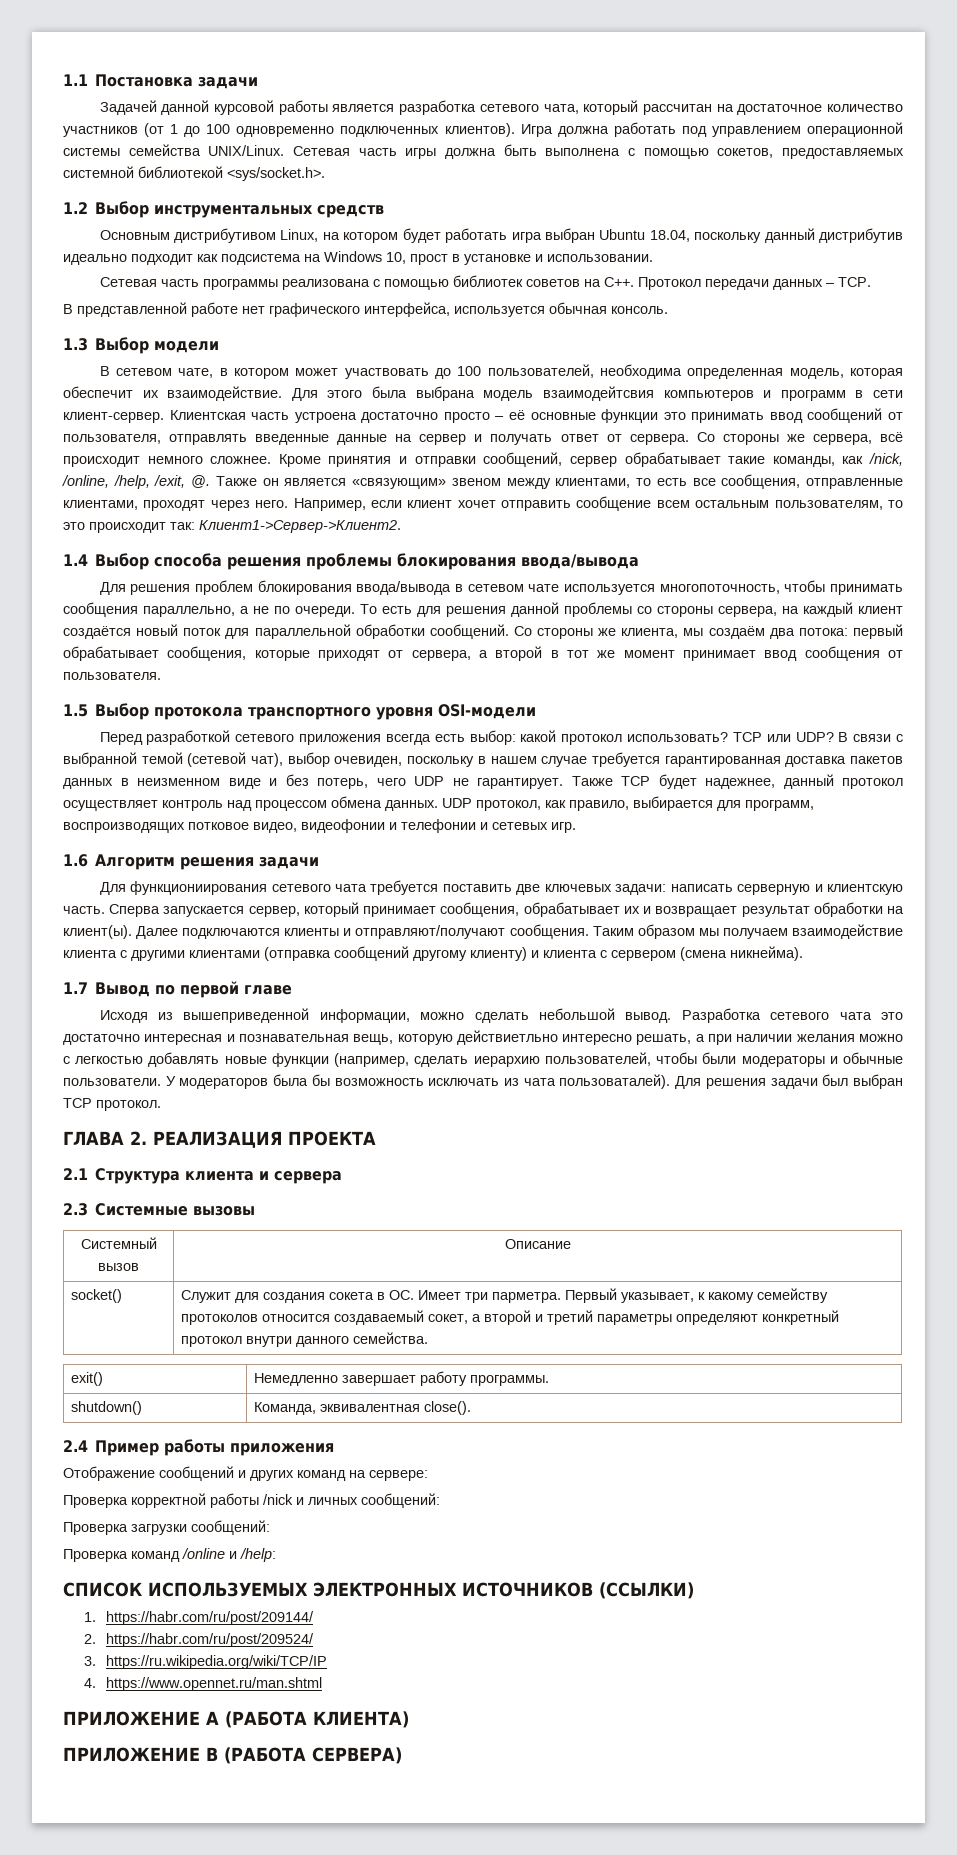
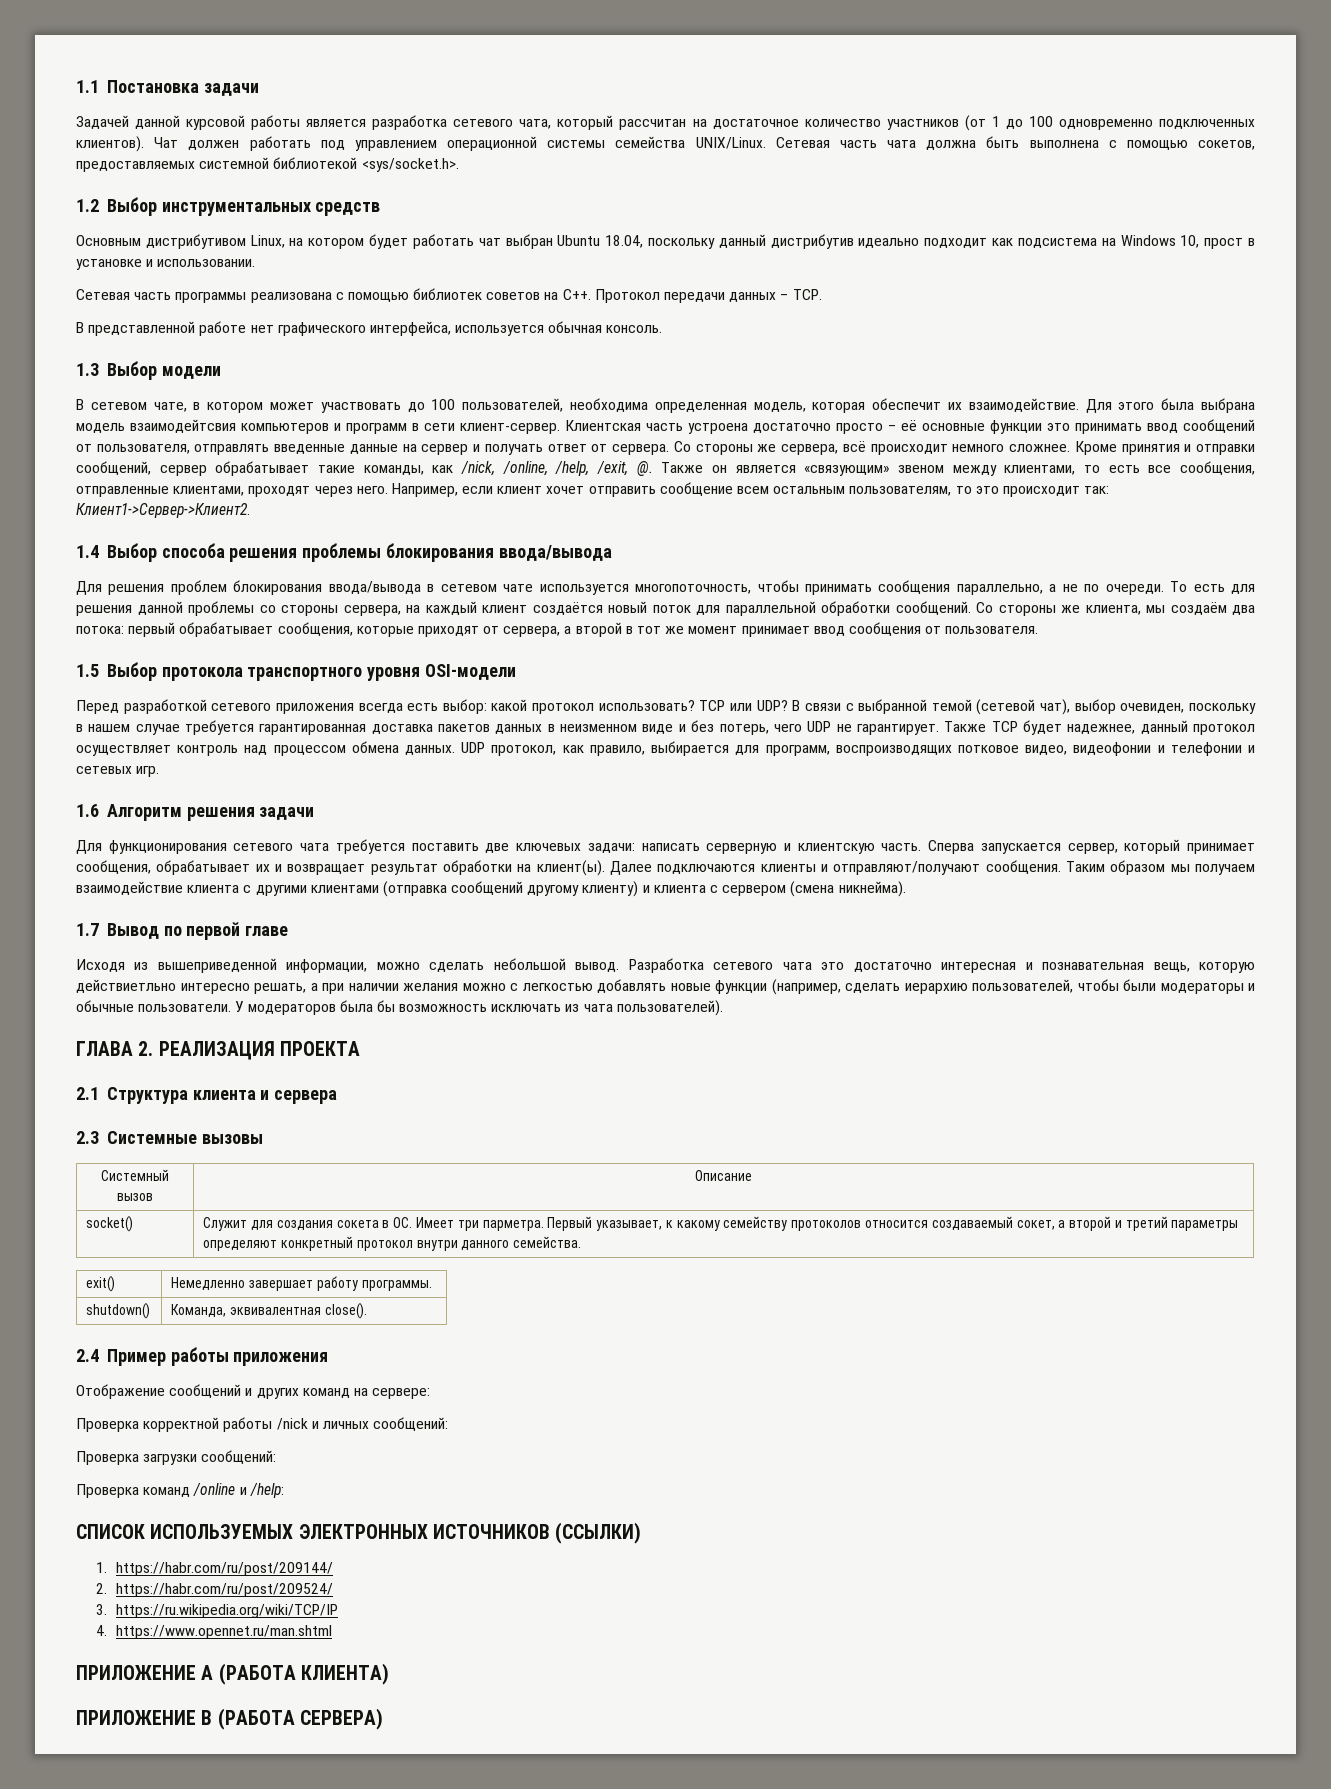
[520,124,609,137] Игра должна -> [154,137,240,150] Чат должен
[405,148,437,159] игры -> [886,140,916,148] чата
[511,232,542,243] игра -> [478,238,501,246] чат
[130,881,268,895] функциониирования -> [108,840,227,854] функционирования
[559,1074,903,1089] [63,1098,161,1111] пользоваталей). Для решения задачи был выбран TCP протокол. -> [616,1000,723,1016] пользователей).

